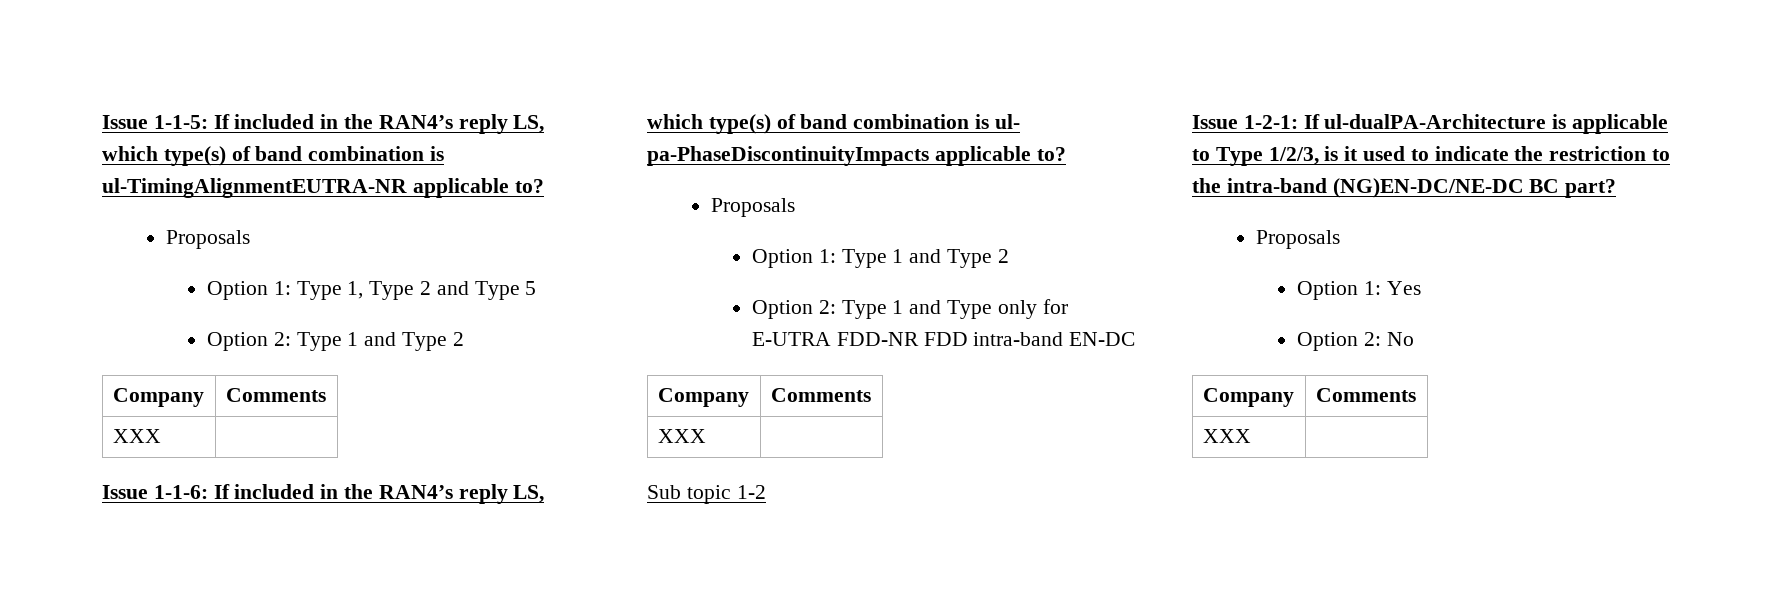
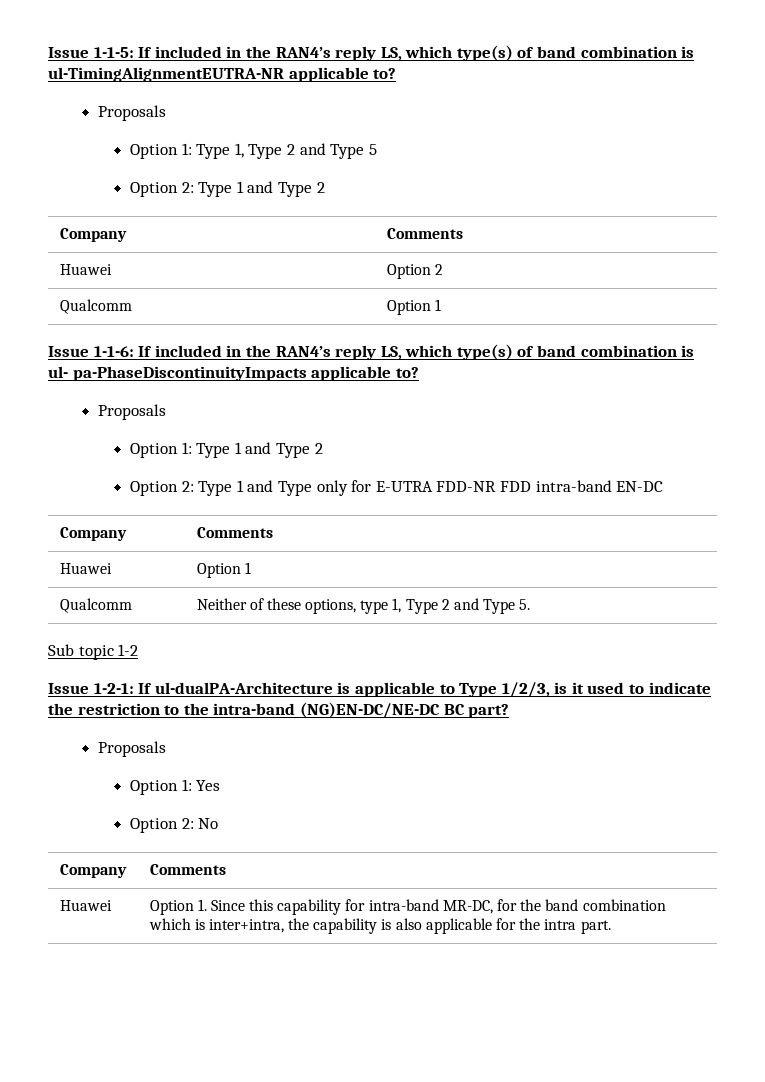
[112,429,161,443] XXX | -> [59,264,112,275] [386,264,443,279] [59,299,132,314] [386,299,441,315] Huawei | Option 2 // Qualcomm | Option 1
[657,429,706,443] XXX | -> [59,563,112,574] [196,562,251,578] [59,598,132,613] [196,598,531,614] Huawei | Option 1 // Qualcomm | Neither of these options, type 1, Type 2 and Type 5.
[1202,429,1251,443] XXX | -> [59,900,112,911] [149,899,666,915] [148,918,611,934] Huawei | Option 1. Since this capability for intra-band MR-DC, for the band combination which is inter+intra, the capability is also applicable for the intra part.

